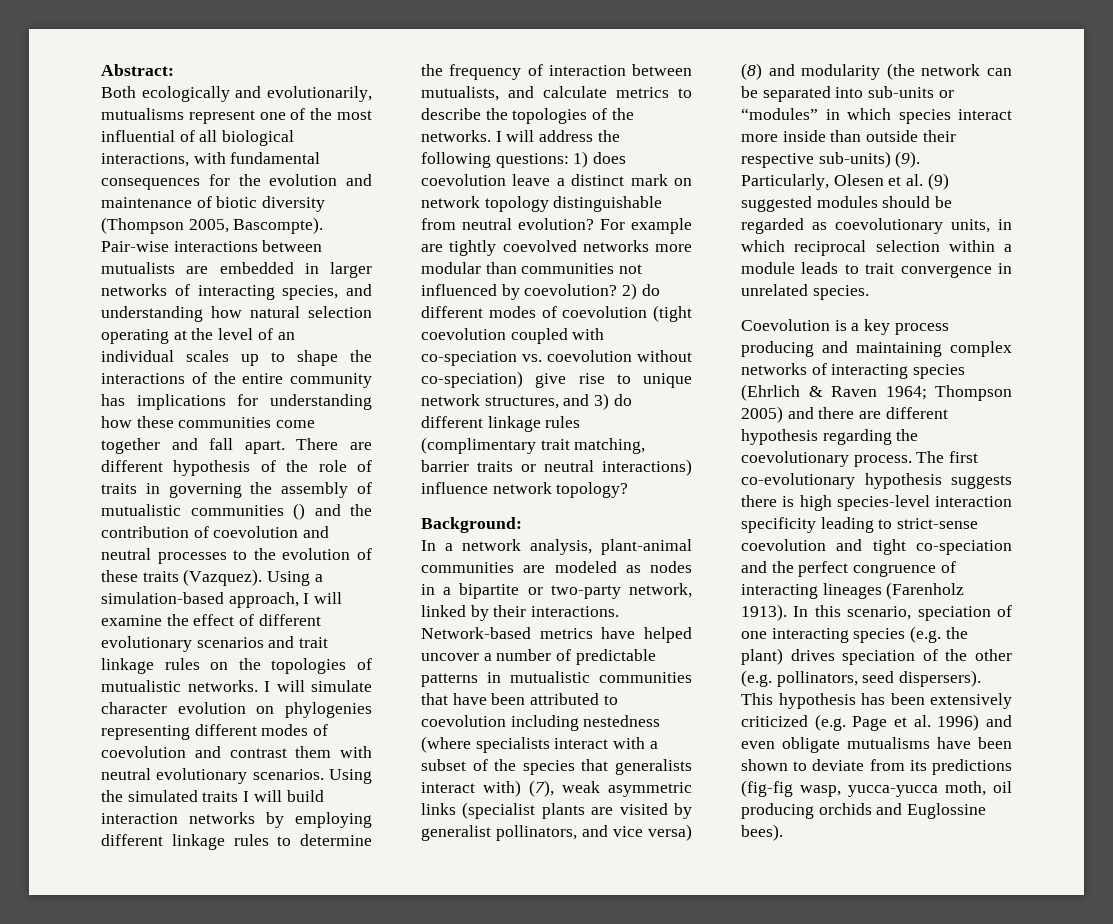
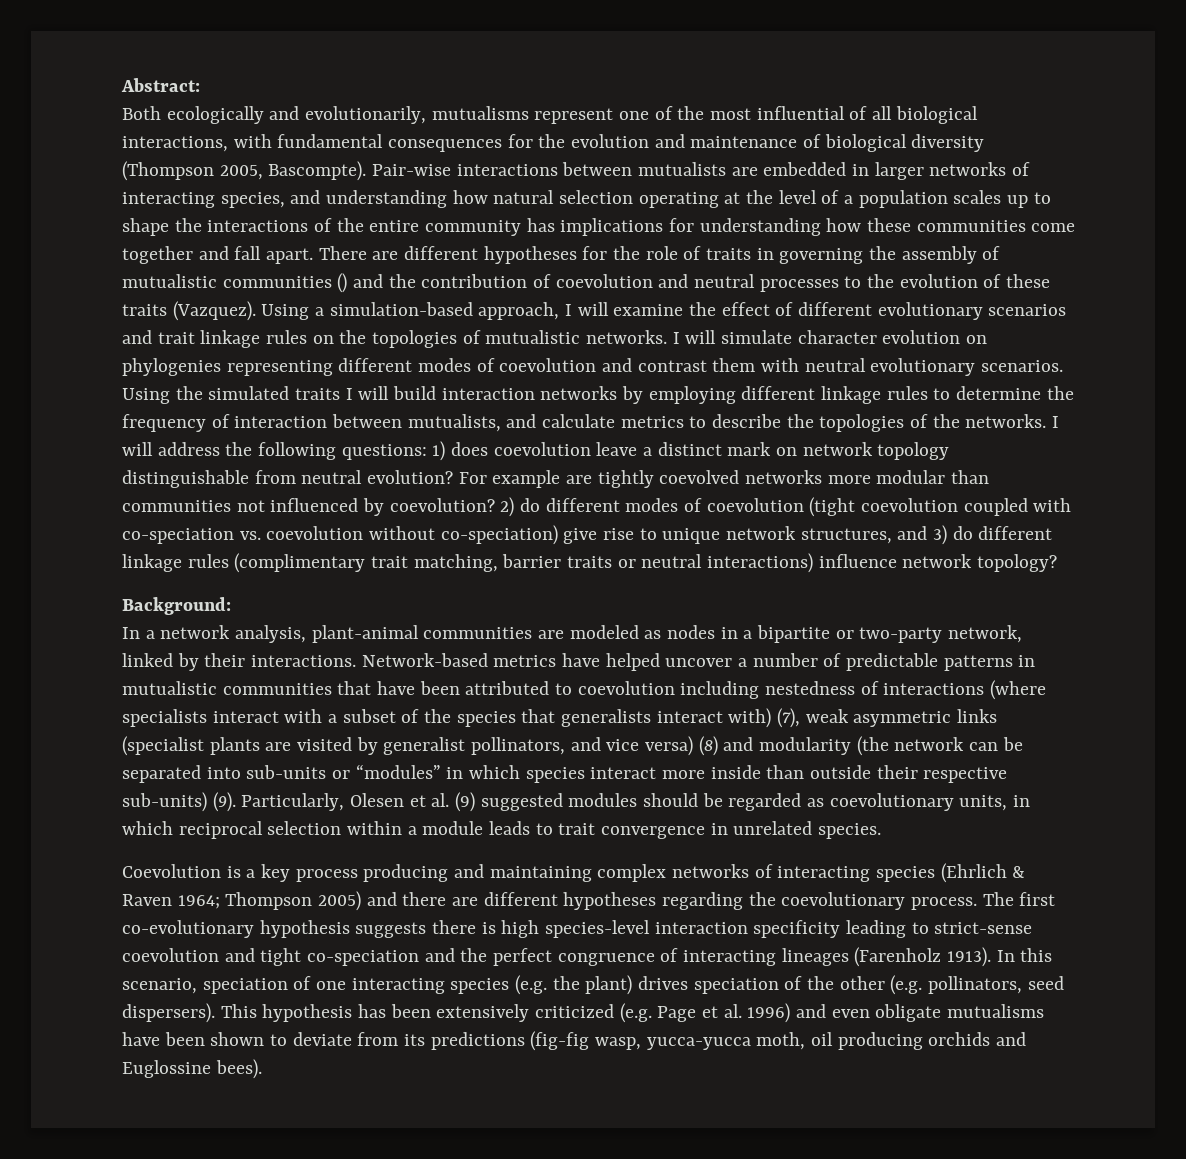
[216,196,258,208] biotic -> [824,134,907,152] biological
[277,332,295,340] [101,350,174,362] an individual -> [844,190,948,208] a population
[173,460,276,476] hypothesis of -> [483,246,608,264] hypotheses for
(661, 721) none -> [860,681,985,695] of interactions
[741,429,818,445] hypothesis -> [563,892,657,910] hypotheses

